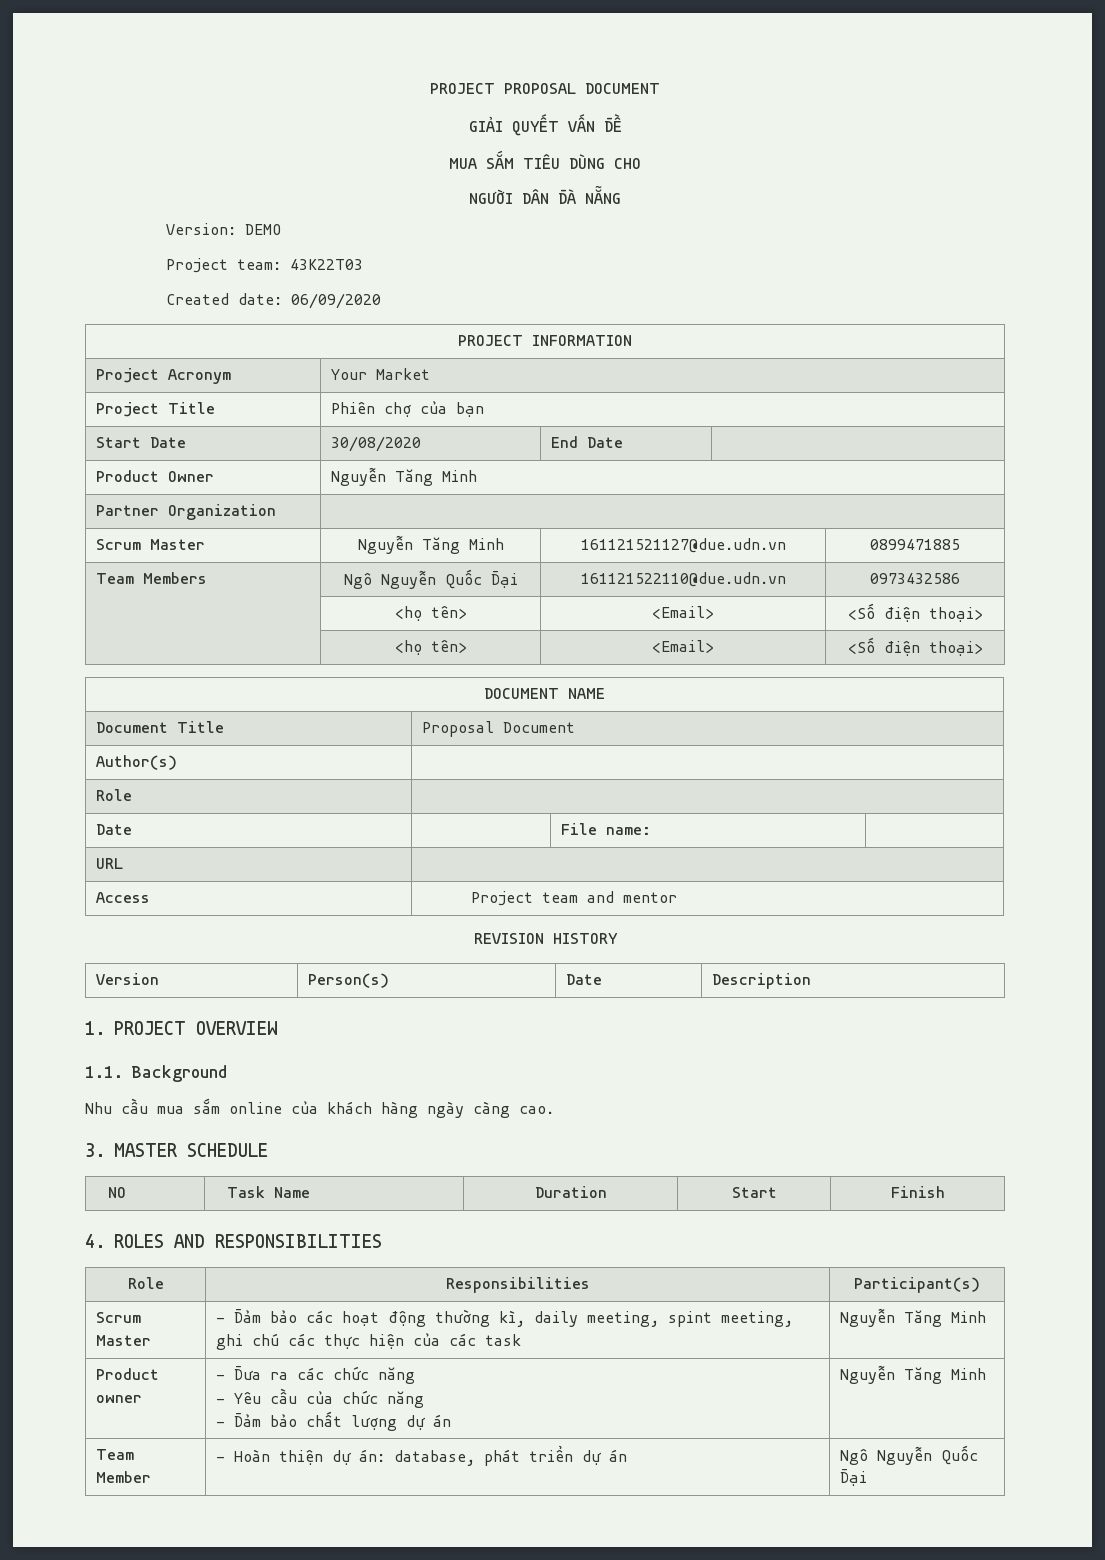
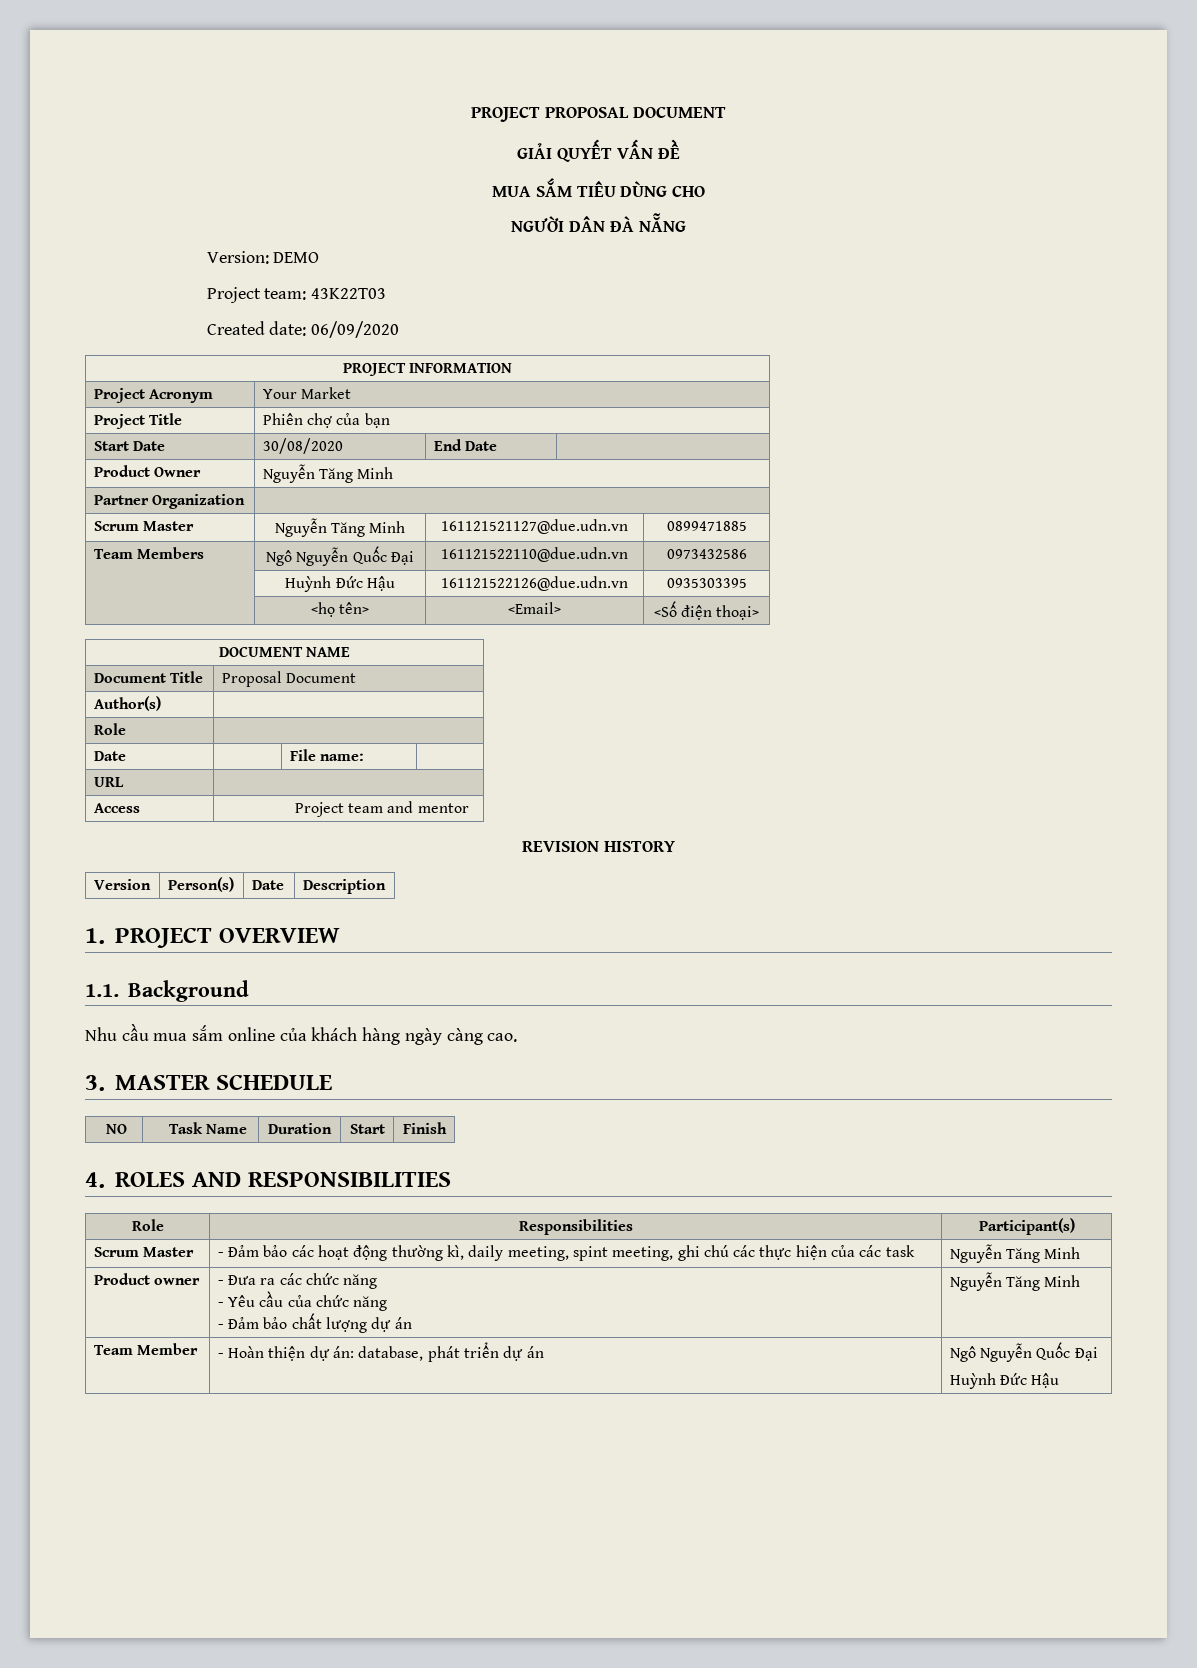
[394,606,467,621] [652,606,714,619] [847,603,983,622] <họ tên> | <Email> | <Số điện thoại> -> [285,576,395,592] [441,576,628,591] [666,578,747,588] Huỳnh Đức Hậu | 161121522126@due.udn.vn | 0935303395
(867, 1477) none -> [949,1373,1060,1389] // Huỳnh Đức Hậu

